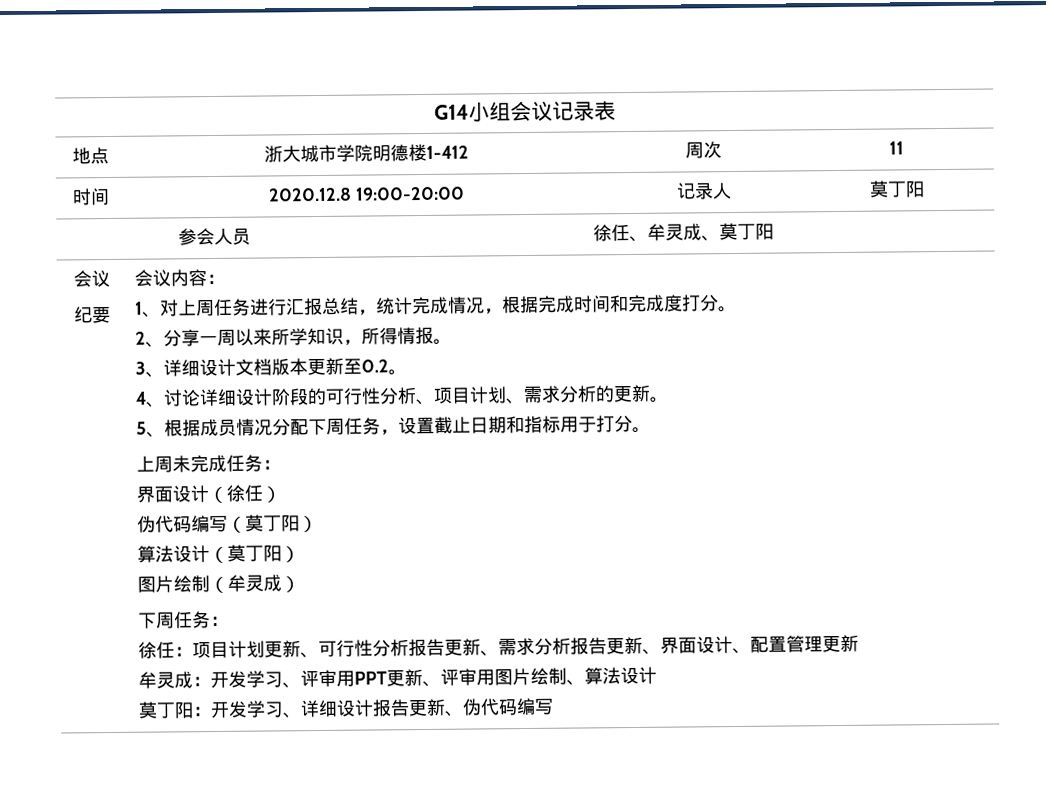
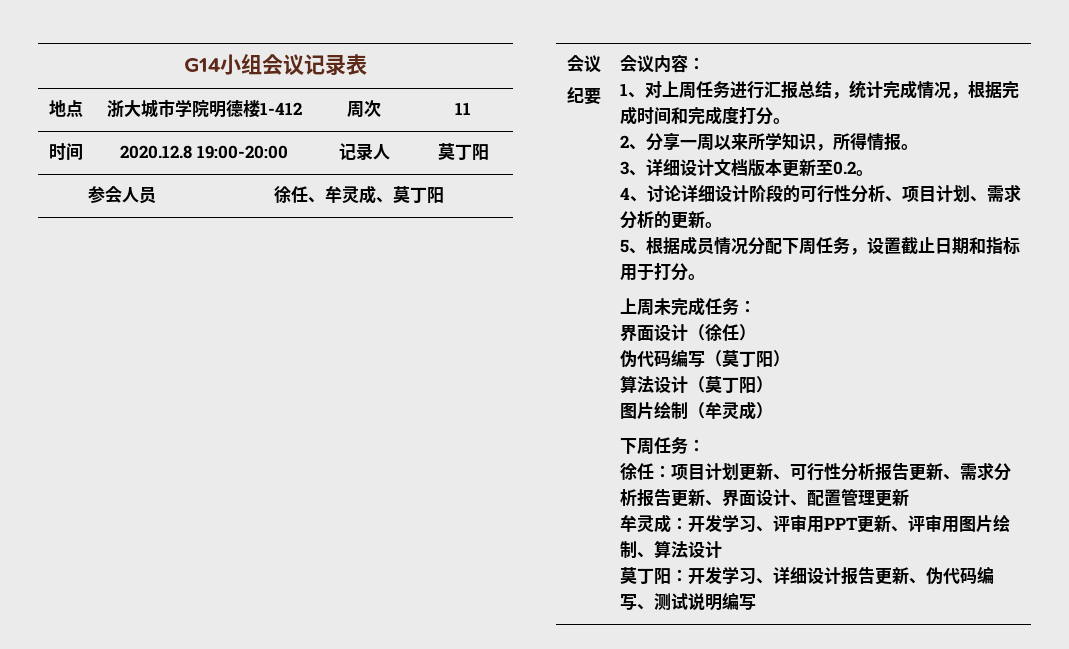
(554, 706) none -> [636,592,756,611] 、测试说明编写

